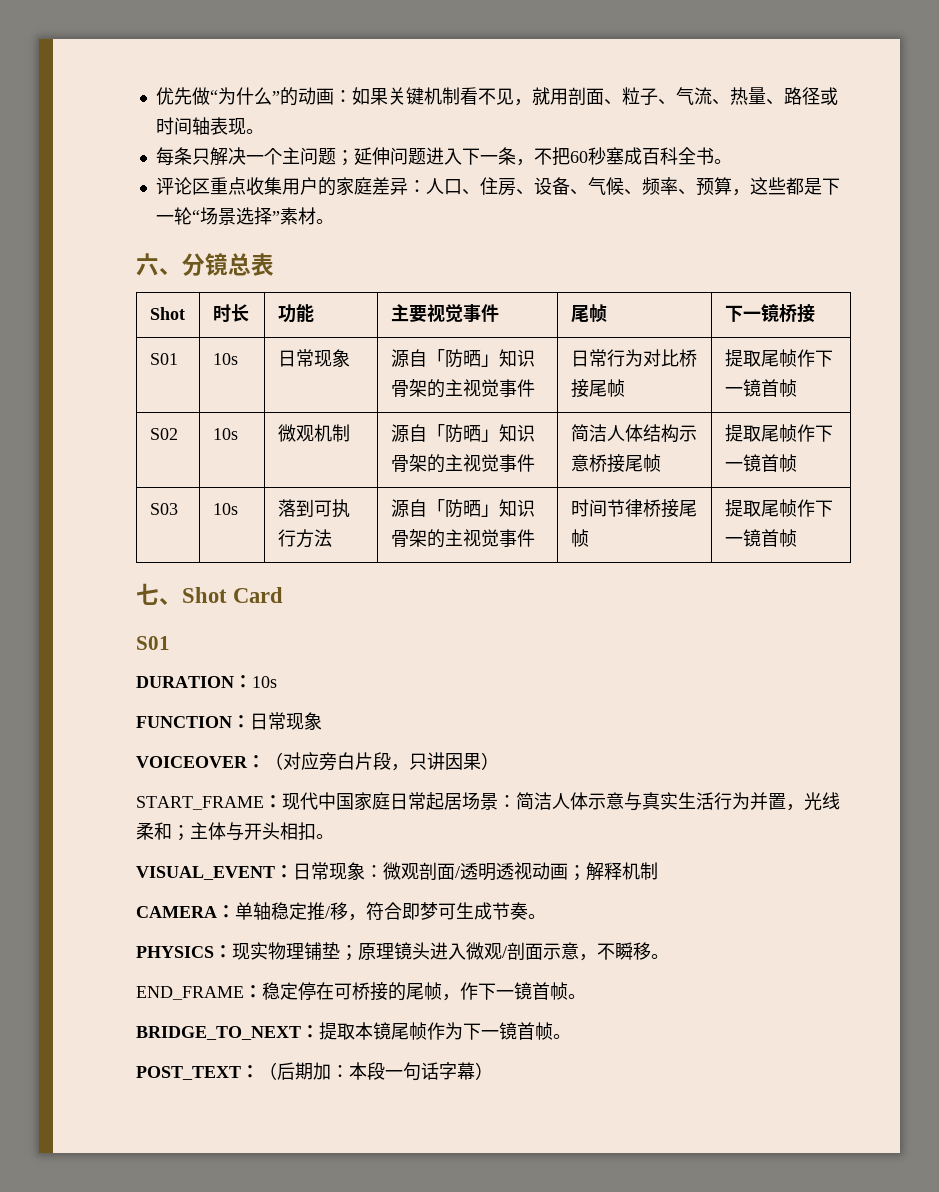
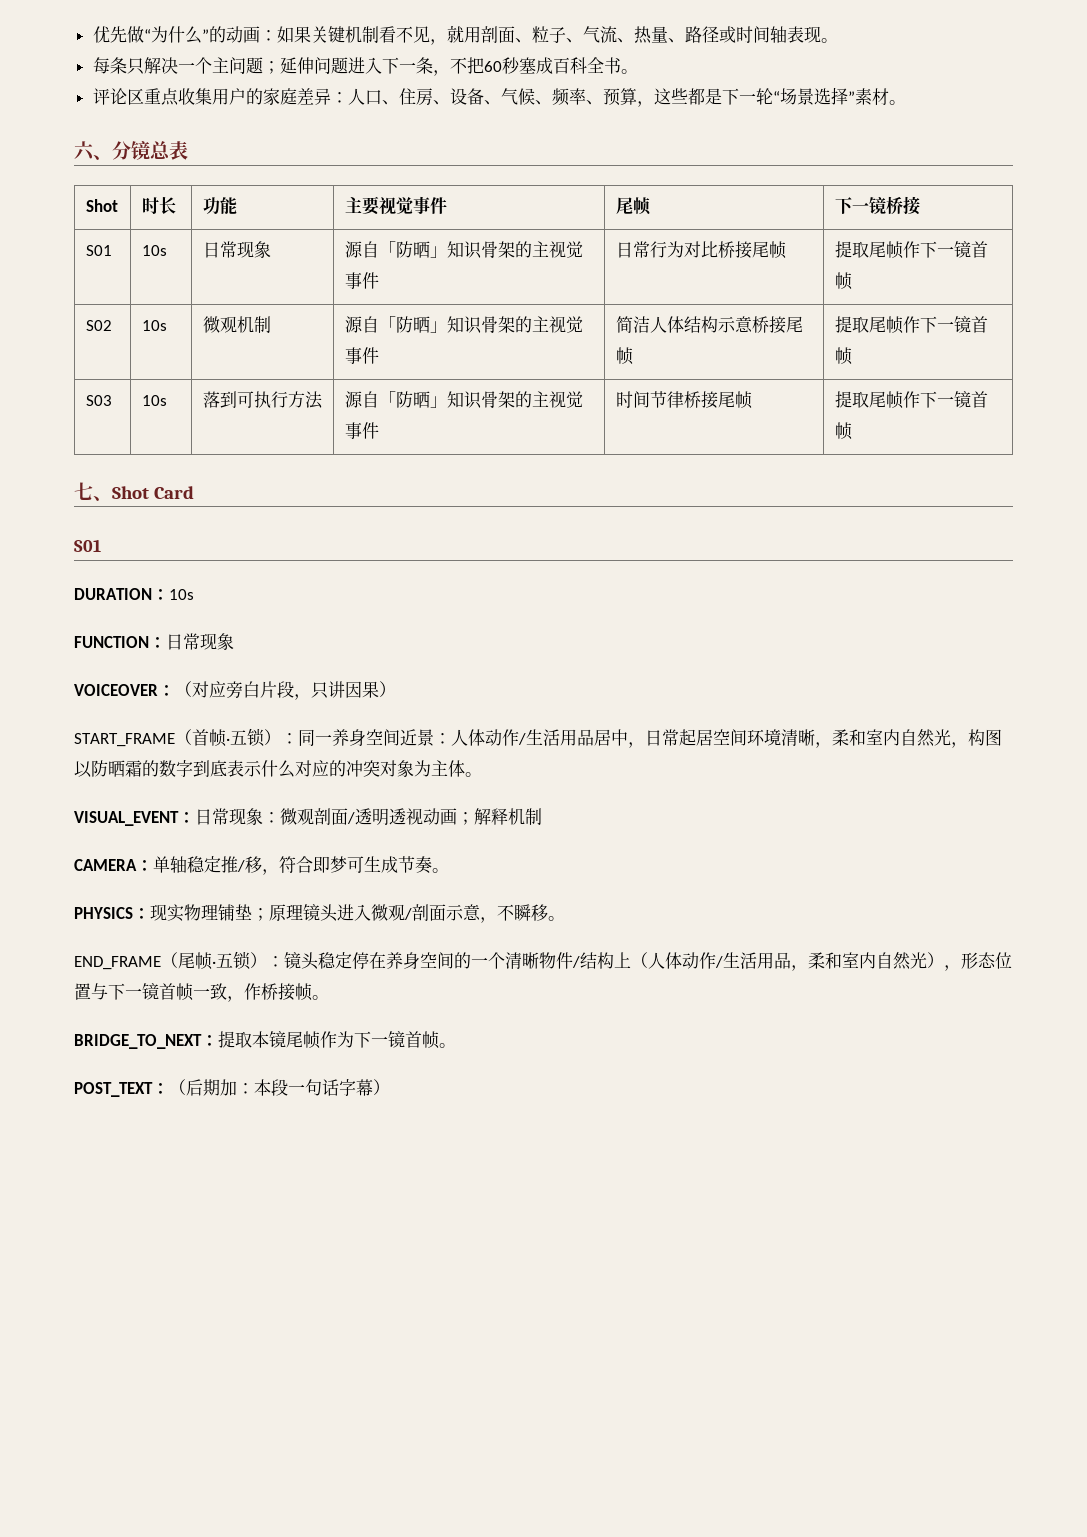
[264,792,840,811] [136,822,316,841] ：现代中国家庭日常起居场景：简洁人体示意与真实生活行为并置，光线柔和；主体与开头相扣 -> [175,728,1002,748] [74,760,465,778] （首帧·五锁）：同一养身空间近景：人体动作/生活用品居中，日常起居空间环境清晰，柔和室内自然光，构图以防晒霜的数字到底表示什么对应的冲突对象为主体
[244,982,550,1001] ：稳定停在可桥接的尾帧，作下一镜首 -> [161,951,1012,971] [74,982,295,1002] （尾帧·五锁）：镜头稳定停在养身空间的一个清晰物件/结构上（人体动作/生活用品，柔和室内自然光），形态位置与下一镜首帧一致，作桥接

